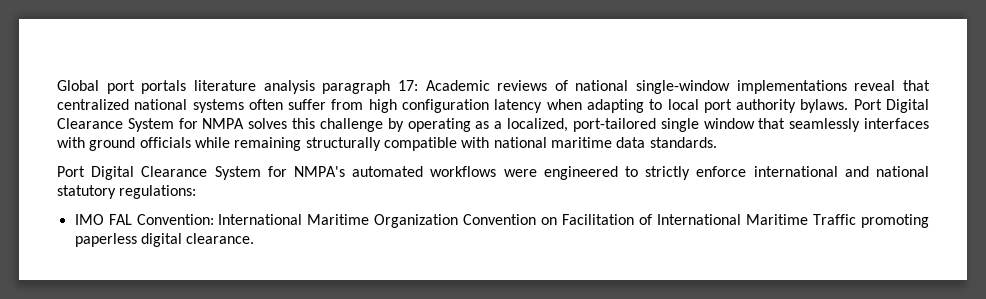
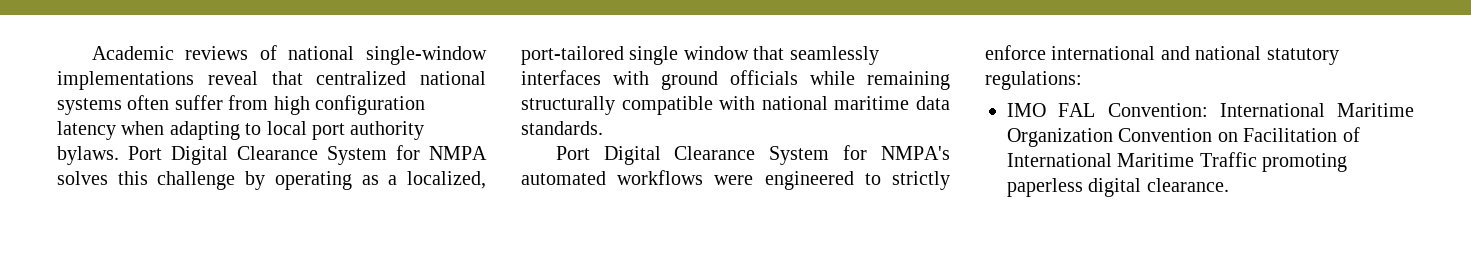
[57,80,418,94] Global port portals literature analysis paragraph 17: -> (91, 53) none

